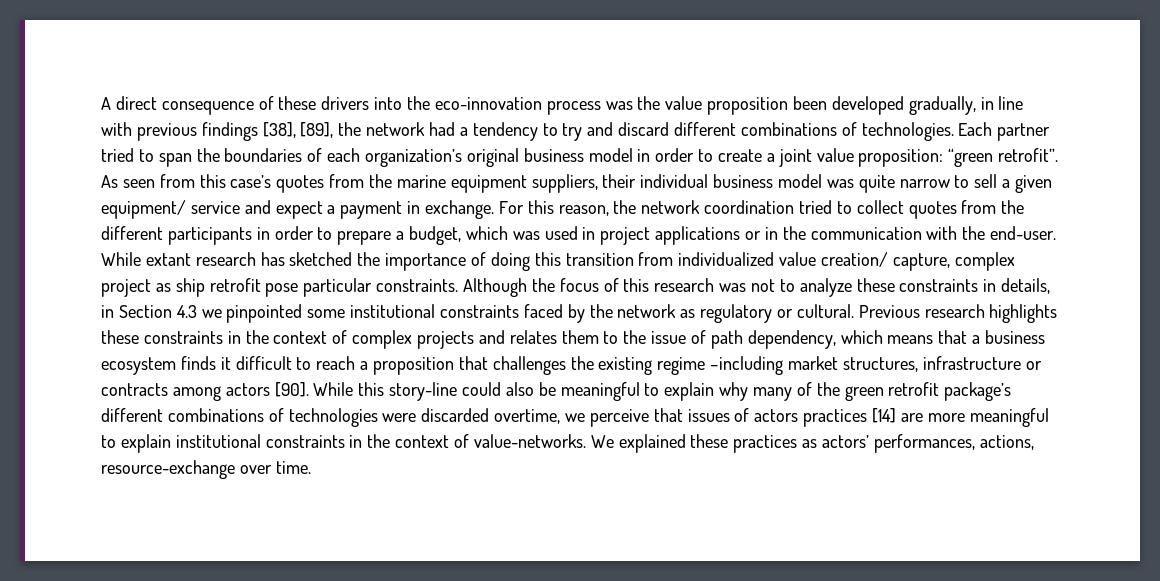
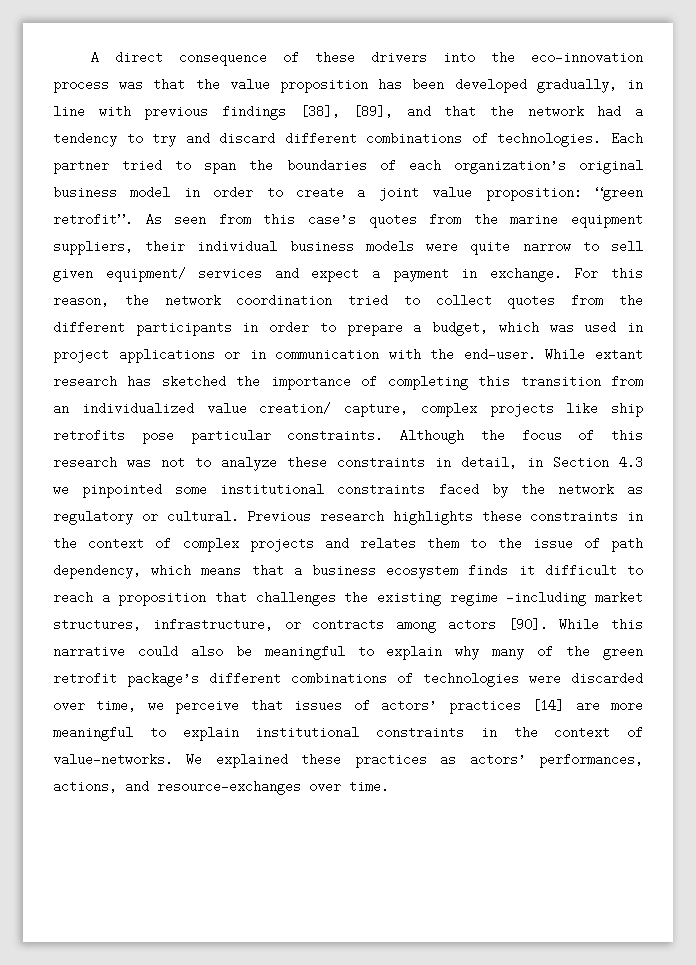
(633, 105) none -> [153,78,186,91] that
(789, 106) none -> [378,78,403,91] has
(334, 130) none -> [406,105,477,118] and that
[778,174,854,188] model was -> [365,240,459,253] models were
[1002,179,1011,188] a -> (643, 246) none
[190,201,240,214] service -> [198,267,263,280] services
[782,226,806,240] the -> (266, 354) none
[490,252,530,271] doing -> [387,375,468,390] completing
(674, 259) none -> [53,402,69,415] an
[101,278,261,297] project as ship retrofit -> [489,402,643,417] [53,429,125,442] projects like ship retrofits
[1001,278,1051,294] details, -> [461,456,517,469] detail,
[922,356,1021,370] infrastructure -> [152,618,273,631] infrastructure,
[389,382,458,401] story-line -> [53,645,125,658] narrative
[494,409,561,424] overtime, -> [53,699,137,712] over time,
[754,409,799,422] actors -> [381,699,438,712] actors’
[101,460,235,479] resource-exchange -> [125,780,301,795] and resource-exchanges

